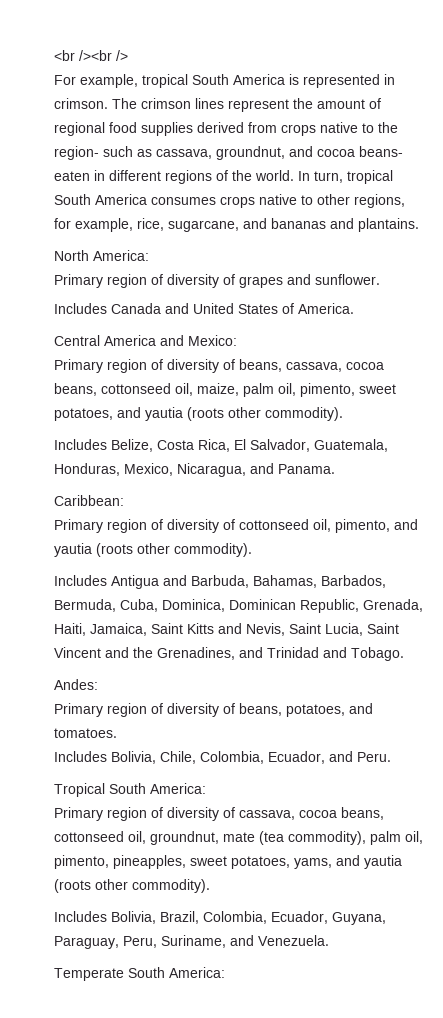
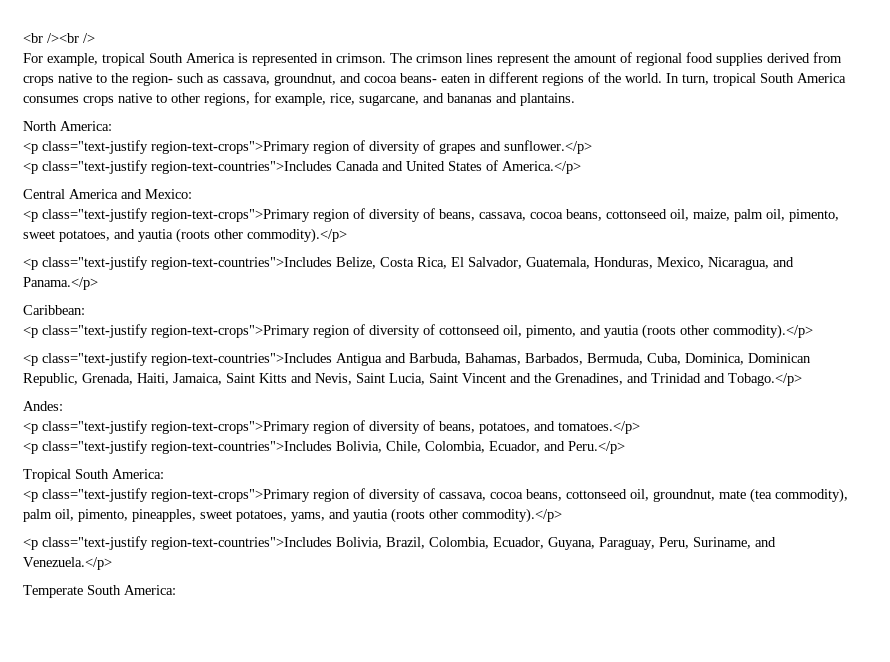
[54,274,103,288] Primary -> [23,140,310,154] <p class="text-justify region-text-crops">Primary
[315,274,380,285] [54,303,107,314] sunflower. // Includes -> [504,140,592,154] [23,160,332,174] sunflower.</p> // <p class="text-justify region-text-countries">Includes
[298,303,354,314] America. -> [502,161,581,174] America.</p>
[54,359,103,373] Primary -> [23,208,310,222] <p class="text-justify region-text-crops">Primary
[265,407,343,421] [54,439,107,450] commodity). // Includes -> [247,228,347,243] [23,256,332,270] commodity).</p> // <p class="text-justify region-text-countries">Includes
[278,464,335,474] Panama. -> [23,277,98,290] Panama.</p>
[54,519,103,533] Primary -> [23,324,310,338] <p class="text-justify region-text-crops">Primary
[174,543,252,557] [54,575,107,586] commodity). // Includes -> [713,324,813,339] [23,352,332,366] commodity).</p> // <p class="text-justify region-text-countries">Includes
[351,647,404,661] Tobago. -> [728,373,802,386] Tobago.</p>
[54,703,103,717] Primary -> [23,420,310,434] <p class="text-justify region-text-crops">Primary
[54,728,117,738] [54,751,107,762] tomatoes. // Includes -> [558,421,640,434] [23,440,332,454] tomatoes.</p> // <p class="text-justify region-text-countries">Includes
[357,752,391,762] Peru. -> [568,441,625,454] Peru.</p>
[54,807,103,821] Primary -> [23,488,310,502] <p class="text-justify region-text-crops">Primary
[132,879,210,893] [54,911,107,922] commodity). // Includes -> [462,508,562,523] [23,536,332,550] commodity).</p> // <p class="text-justify region-text-countries">Includes
[258,935,329,946] Venezuela. -> [23,557,112,570] Venezuela.</p>

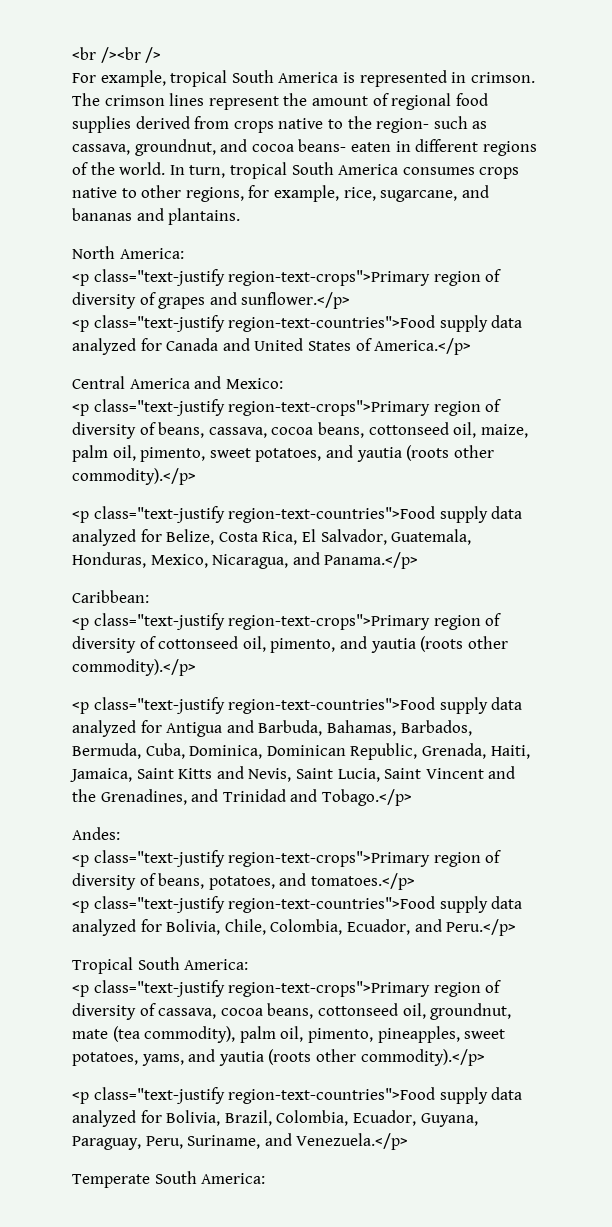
[151,161,332,174] region-text-countries">Includes -> [228,315,523,332] [72,338,162,355] region-text-countries">Food supply data analyzed for
[151,257,332,270] region-text-countries">Includes -> [228,506,523,523] [72,529,162,546] region-text-countries">Food supply data analyzed for
[151,353,332,366] region-text-countries">Includes -> [228,697,523,714] [72,720,162,737] region-text-countries">Food supply data analyzed for
[151,441,332,454] region-text-countries">Includes -> [228,896,523,913] [72,919,162,936] region-text-countries">Food supply data analyzed for
[151,537,332,550] region-text-countries">Includes -> [228,1087,523,1104] [72,1110,162,1127] region-text-countries">Food supply data analyzed for

